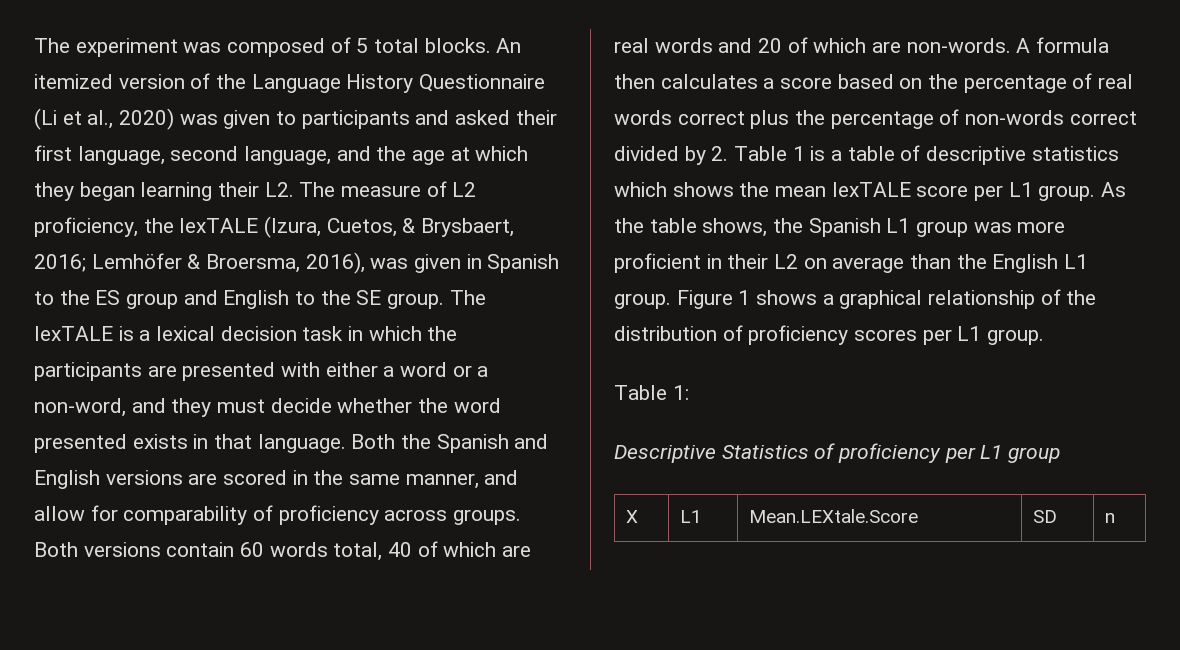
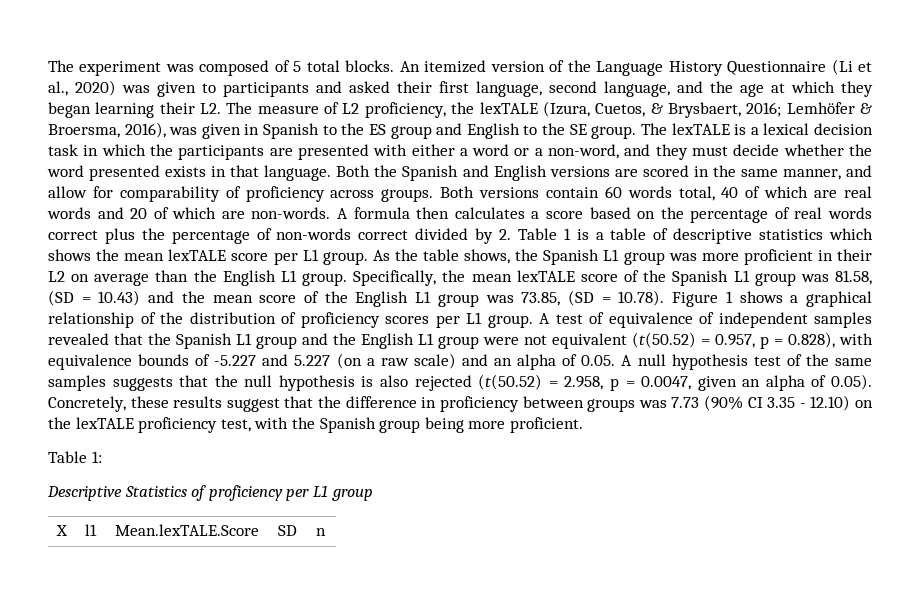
(671, 301) none -> [353,270,872,286] [48,290,665,307] Specifically, the mean lexTALE score of the Spanish L1 group was 81.58, (SD = 10.43) and the mean score of the English L1 group was 73.85, (SD = 10.78).
(1045, 337) none -> [539,312,872,328] [48,332,873,349] [48,353,872,370] [48,374,872,391] [48,395,873,412] [48,417,583,433] A test of equivalence of independent samples revealed that the Spanish L1 group and the English L1 group were not equivalent (t(50.52) = 0.957, p = 0.828), with equivalence bounds of -5.227 and 5.227 (on a raw scale) and an alpha of 0.05. A null hypothesis test of the same samples suggests that the null hypothesis is also rejected (t(50.52) = 2.958, p = 0.0047, given an alpha of 0.05). Concretely, these results suggest that the difference in proficiency between groups was 7.73 (90% CI 3.35 - 12.10) on the lexTALE proficiency test, with the Spanish group being more proficient.
[680,510,703,523] [749,509,919,523] L1 | Mean.LEXtale.Score -> [84,524,97,536] [114,524,259,536] l1 | Mean.lexTALE.Score

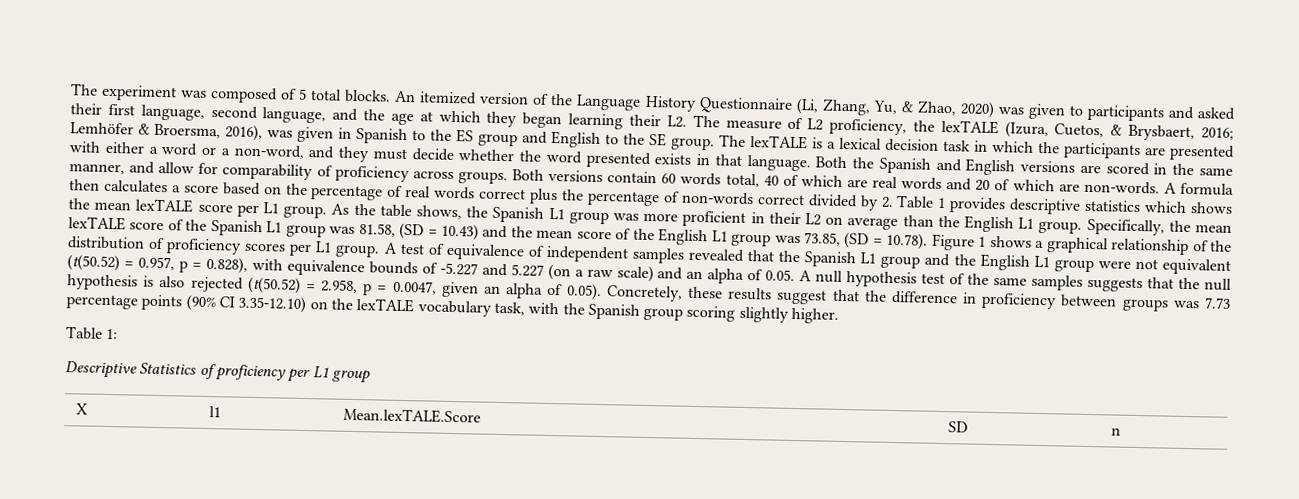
[831,59,873,75] [48,81,68,96] (Li et al., -> [795,97,957,116] (Li, Zhang, Yu, & Zhao,
[576,228,669,240] is a table of -> [949,197,1007,214] provides
[703,395,851,411] (90% CI 3.35 - 12.10) -> [66,294,307,314] percentage points (90% CI 3.35-12.10)
[138,417,251,433] proficiency test, -> [417,300,525,317] vocabulary task,
[424,417,583,433] being more proficient. -> [686,305,840,324] scoring slightly higher.

